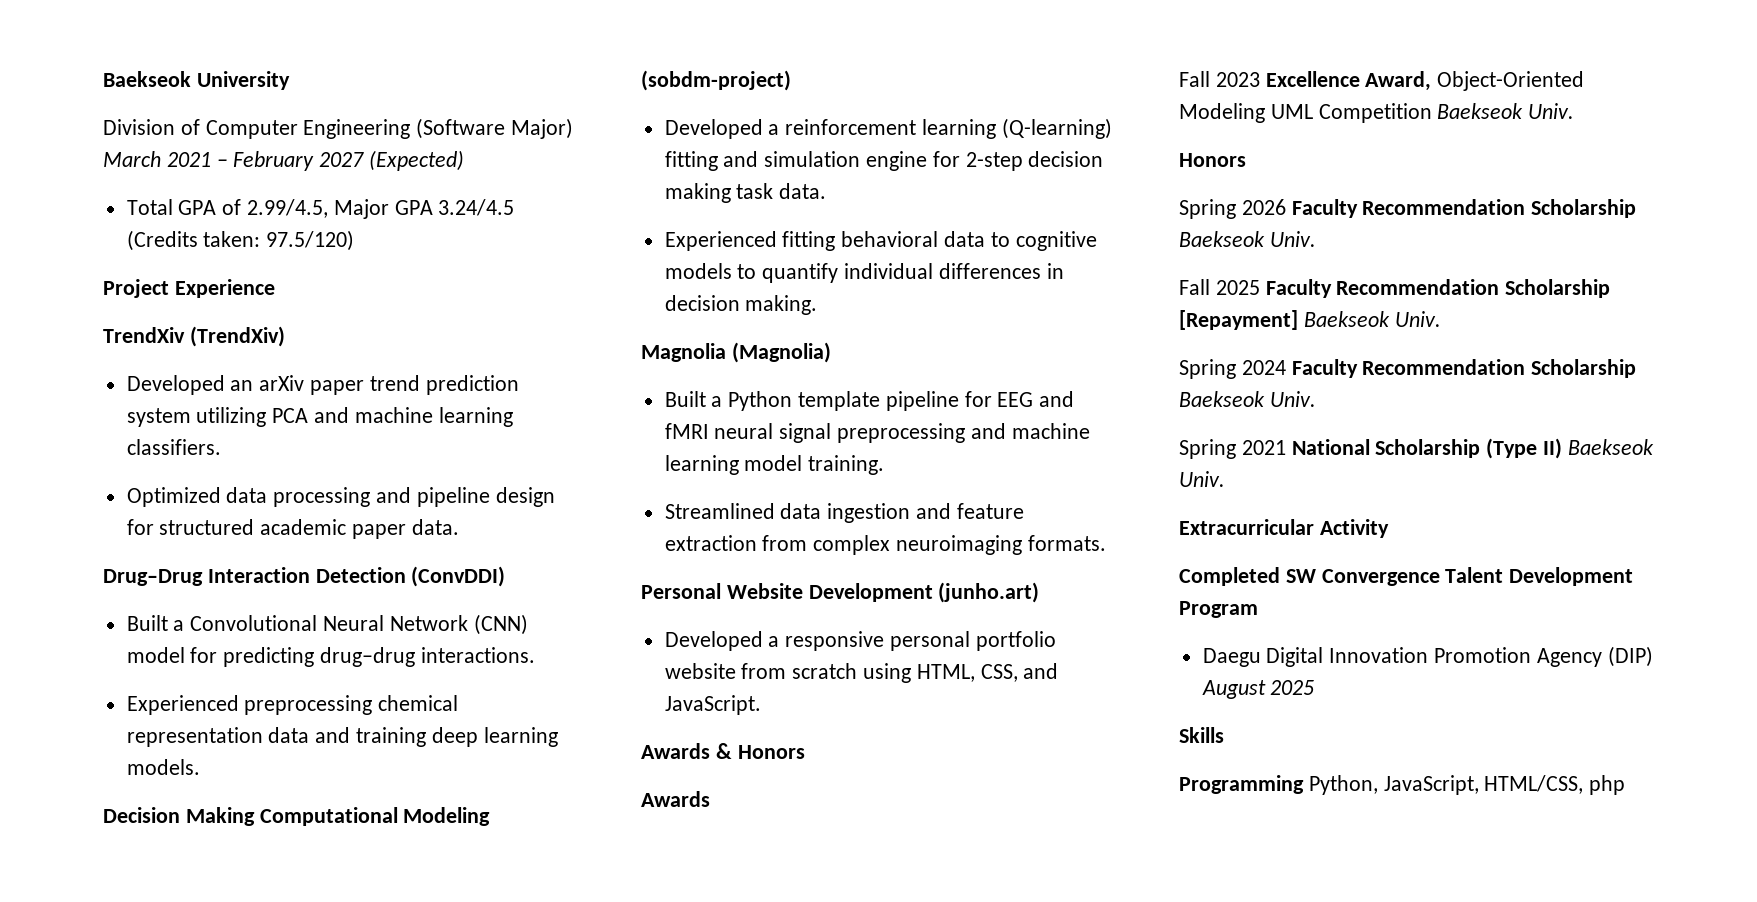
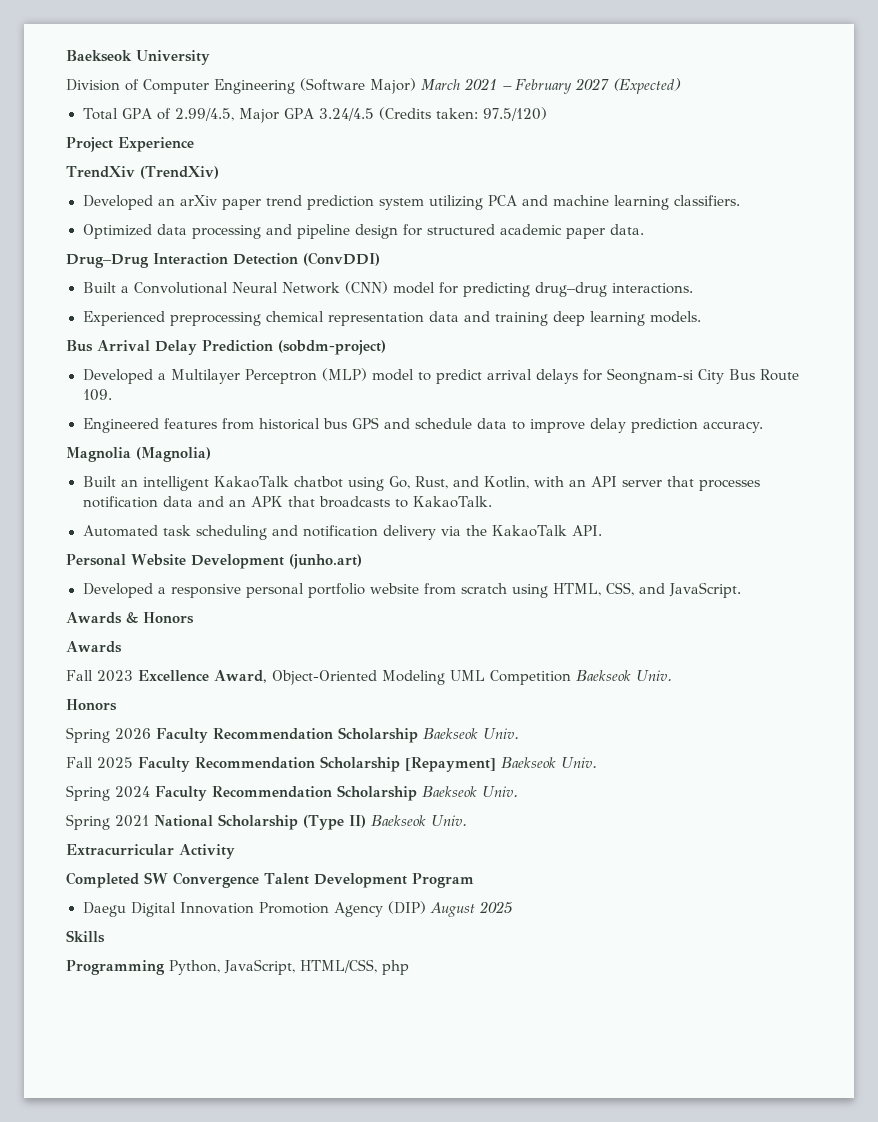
[103,807,491,826] Decision Making Computational Modeling -> [66,340,273,355] Bus Arrival Delay Prediction
[785,118,1112,139] [664,151,1104,171] [664,183,827,203] [664,231,1097,251] [664,263,1064,283] [664,295,818,315] [641,342,831,363] [664,391,1075,411] [664,423,1090,443] [664,455,885,475] [664,503,1024,523] [664,535,1106,555] reinforcement learning (Q-learning) fitting and simulation engine for 2-step decision making task data. // Experienced fitting behavioral data to cognitive models to quantify individual differences in decision making. // Magnolia (Magnolia) // Built a Python template pipeline for EEG and fMRI neural signal preprocessing and machine learning model training. // Streamlined data ingestion and feature extraction from complex neuroimaging formats. -> [170,368,799,384] [82,389,112,401] [82,417,764,433] [66,447,211,462] [82,476,761,491] [82,496,493,508] [82,525,603,540] Multilayer Perceptron (MLP) model to predict arrival delays for Seongnam-si City Bus Route 109. // Engineered features from historical bus GPS and schedule data to improve delay prediction accuracy. // Magnolia (Magnolia) // Built an intelligent KakaoTalk chatbot using Go, Rust, and Kotlin, with an API server that processes notification data and an APK that broadcasts to KakaoTalk. // Automated task scheduling and notification delivery via the KakaoTalk API.

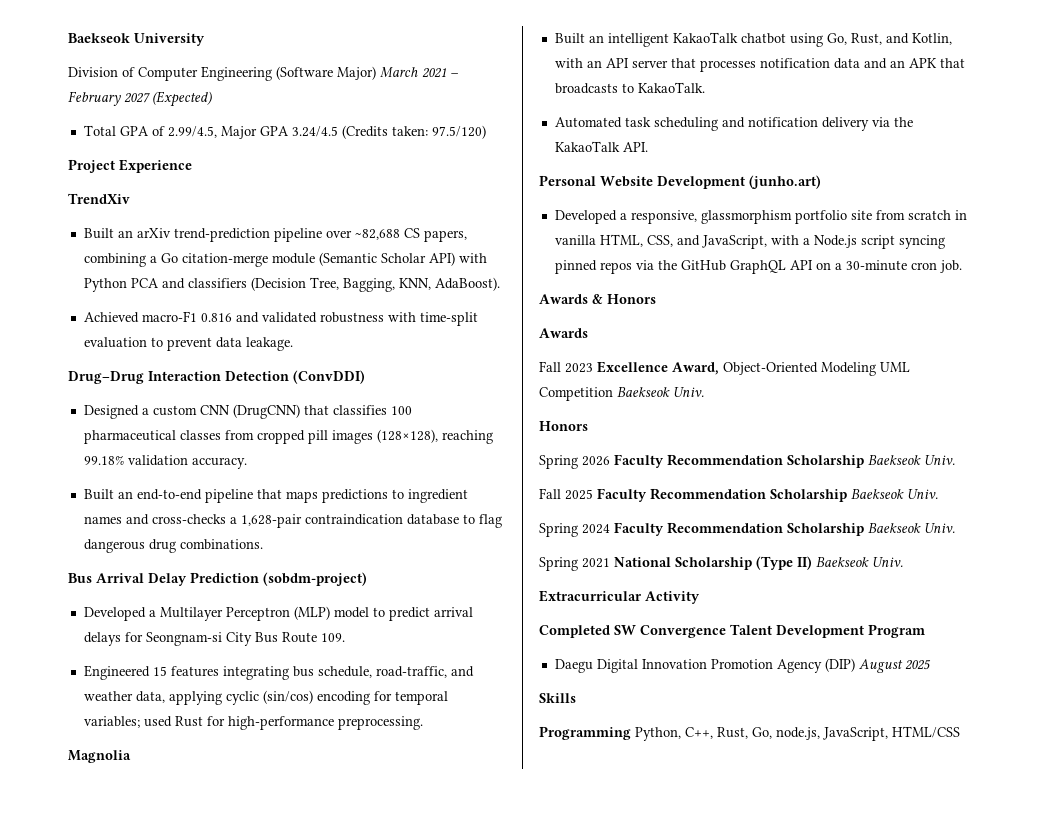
[139,166,219,179] [82,195,740,210] [82,224,644,239] [66,252,380,268] [82,281,693,297] [82,311,701,326] (TrendXiv) // Developed an arXiv paper trend prediction system utilizing PCA and machine learning classifiers. // Optimized data processing and pipeline design for structured academic paper data. // Drug–Drug Interaction Detection (ConvDDI) // Built a Convolutional Neural Network (CNN) model for predicting drug–drug interactions. // Experienced preprocessing chemical representation data and training deep learning models. -> [83,228,467,242] [83,252,487,267] [83,277,500,292] [83,311,478,326] [83,337,293,351] [68,370,365,384] [83,404,412,419] [83,429,493,444] [83,455,247,469] [83,489,468,503] [83,514,502,528] [83,539,263,553] // Built an arXiv trend-prediction pipeline over ~82,688 CS papers, combining a Go citation-merge module (Semantic Scholar API) with Python PCA and classifiers (Decision Tree, Bagging, KNN, AdaBoost). // Achieved macro-F1 0.816 and validated robustness with time-split evaluation to prevent data leakage. // Drug–Drug Interaction Detection (ConvDDI) // Designed a custom CNN (DrugCNN) that classifies 100 pharmaceutical classes from cropped pill images (128×128), reaching 99.18% validation accuracy. // Built an end-to-end pipeline that maps predictions to ingredient names and cross-checks a 1,628-pair contraindication database to flag dangerous drug combinations.
[163,417,764,433] features from historical bus GPS and schedule data to improve delay prediction accuracy. -> [152,666,474,680] [83,690,448,705] [83,716,423,730] 15 features integrating bus schedule, road-traffic, and weather data, applying cyclic (sin/cos) encoding for temporal variables; used Rust for high-performance preprocessing.
[136,447,211,462] (Magnolia) -> (131, 756) none
[170,582,741,598] responsive personal portfolio website from scratch using HTML, CSS, and JavaScript. -> [630,210,967,224] [554,234,945,249] [554,260,962,274] responsive, glassmorphism portfolio site from scratch in vanilla HTML, CSS, and JavaScript, with a Node.js script syncing pinned repos via the GitHub GraphQL API on a 30-minute cron job.
[405,757,496,772] [Repayment] -> (847, 495) none
[224,959,409,975] JavaScript, HTML/CSS, php -> [685,726,960,741] C++, Rust, Go, node.js, JavaScript, HTML/CSS

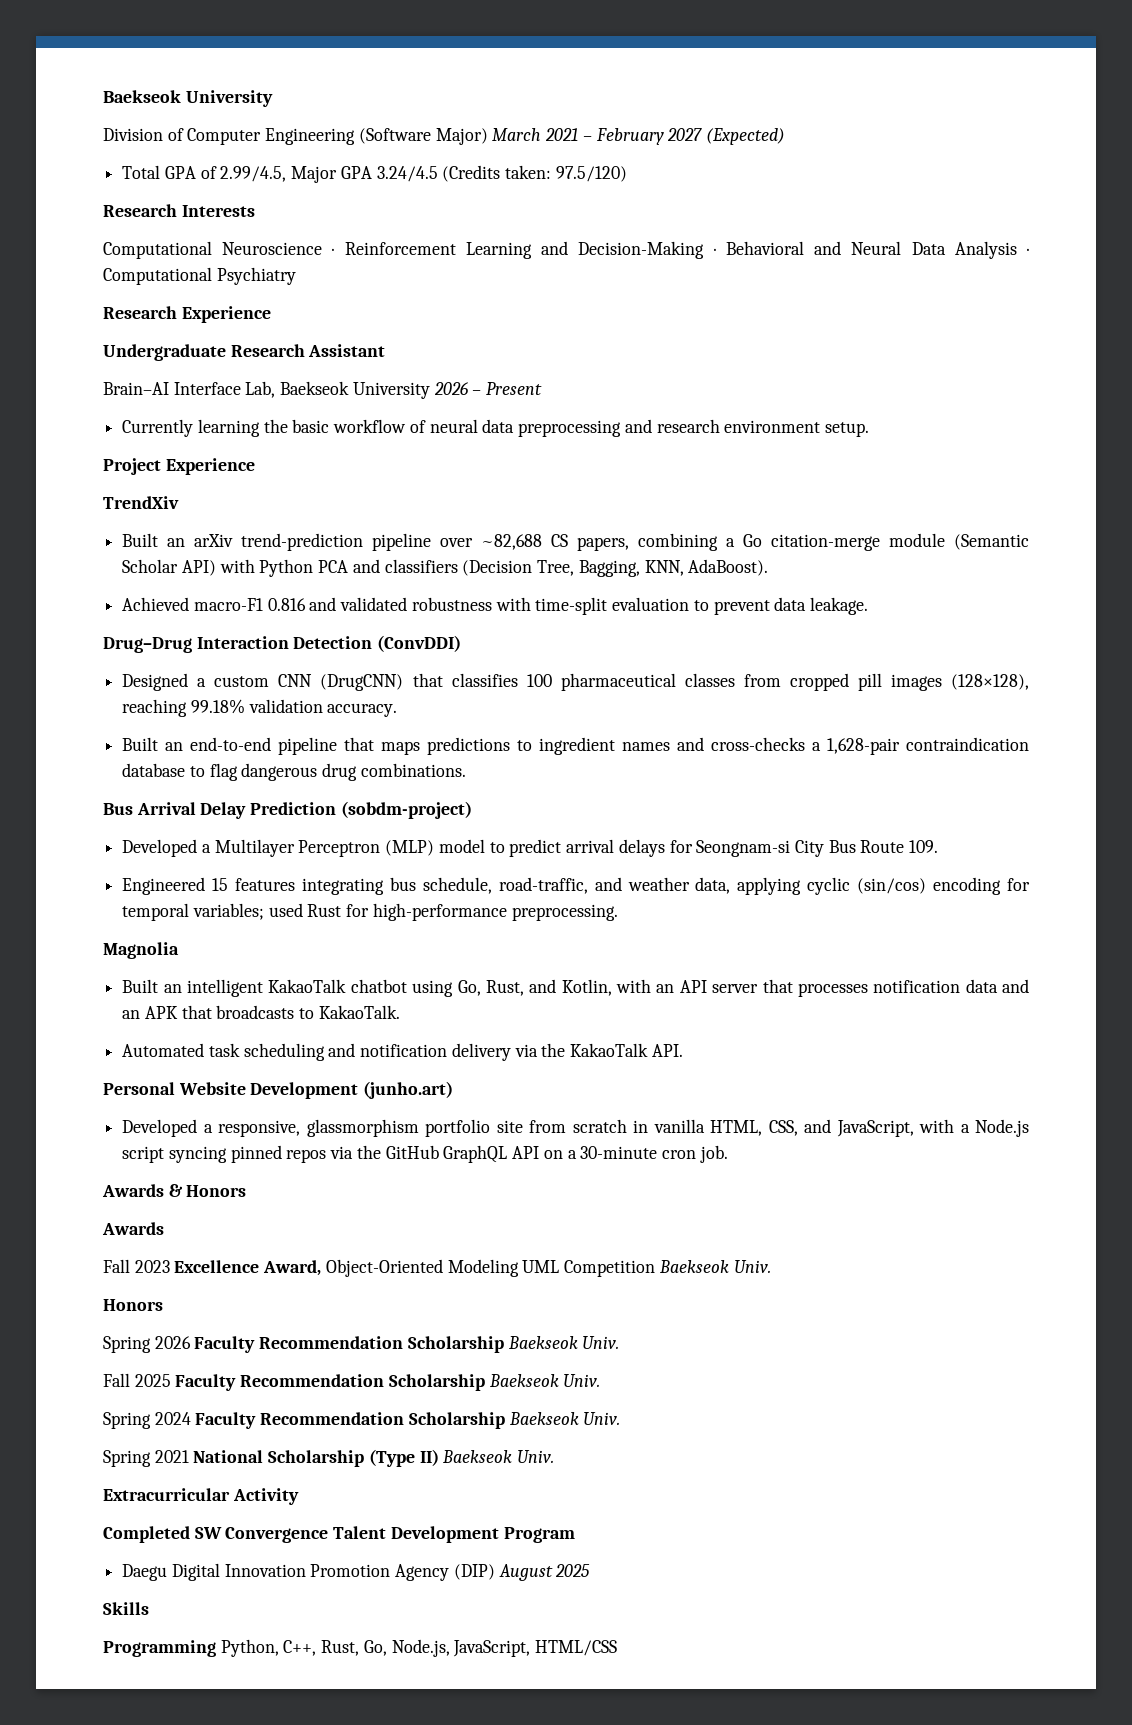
(486, 132) none -> [103,204,255,217] [103,241,1030,259] [103,267,296,285] [103,306,271,323] [103,344,386,361] [103,381,543,399] [122,419,869,437] // Research Interests // Computational Neuroscience · Reinforcement Learning and Decision-Making · Behavioral and Neural Data Analysis · Computational Psychiatry // Research Experience // Undergraduate Research Assistant // Brain–AI Interface Lab, Baekseok University 2026 – Present // Currently learning the basic workflow of neural data preprocessing and research environment setup.
[776,727,820,740] node.js, -> [391,1639,450,1657] Node.js,

